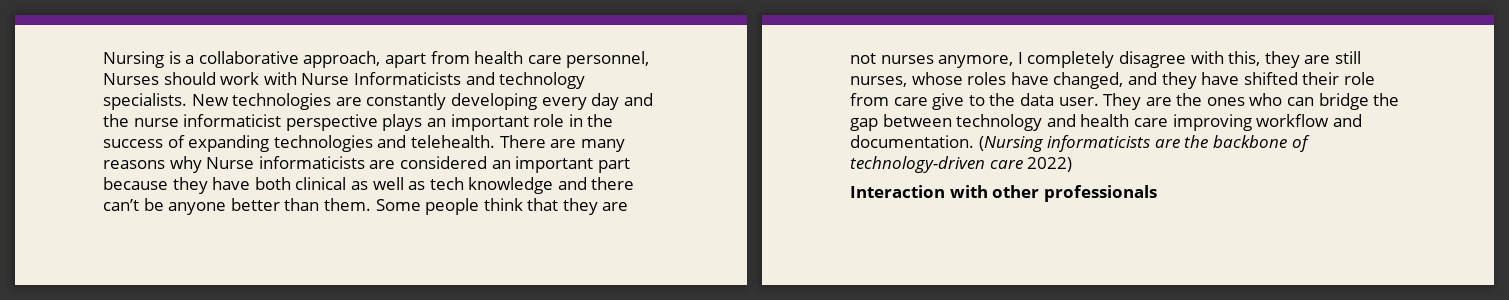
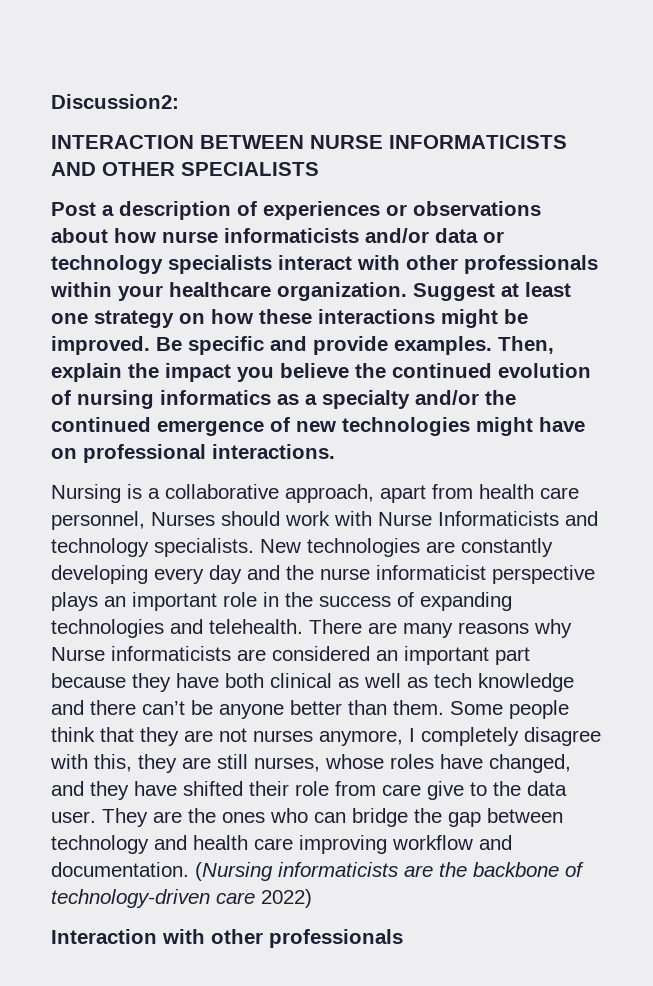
(103, 59) none -> [51,94,179,109] [51,135,567,149] [51,162,319,176] [51,201,541,220] [51,228,504,243] [51,255,598,274] [50,282,571,301] [51,309,528,328] [51,336,554,355] [51,363,591,382] [51,390,516,409] [51,417,585,436] [51,444,335,463] Discussion2: // INTERACTION BETWEEN NURSE INFORMATICISTS AND OTHER SPECIALISTS // Post a description of experiences or observations about how nurse informaticists and/or data or technology specialists interact with other professionals within your healthcare organization. Suggest at least one strategy on how these interactions might be improved. Be specific and provide examples. Then, explain the impact you believe the continued evolution of nursing informatics as a specialty and/or the continued emergence of new technologies might have on professional interactions. //

